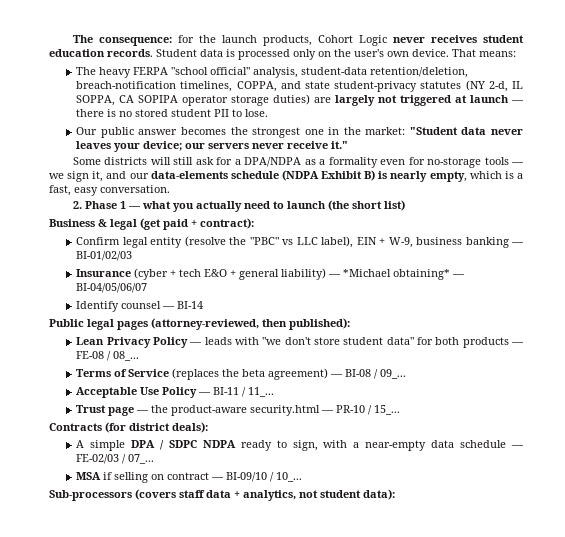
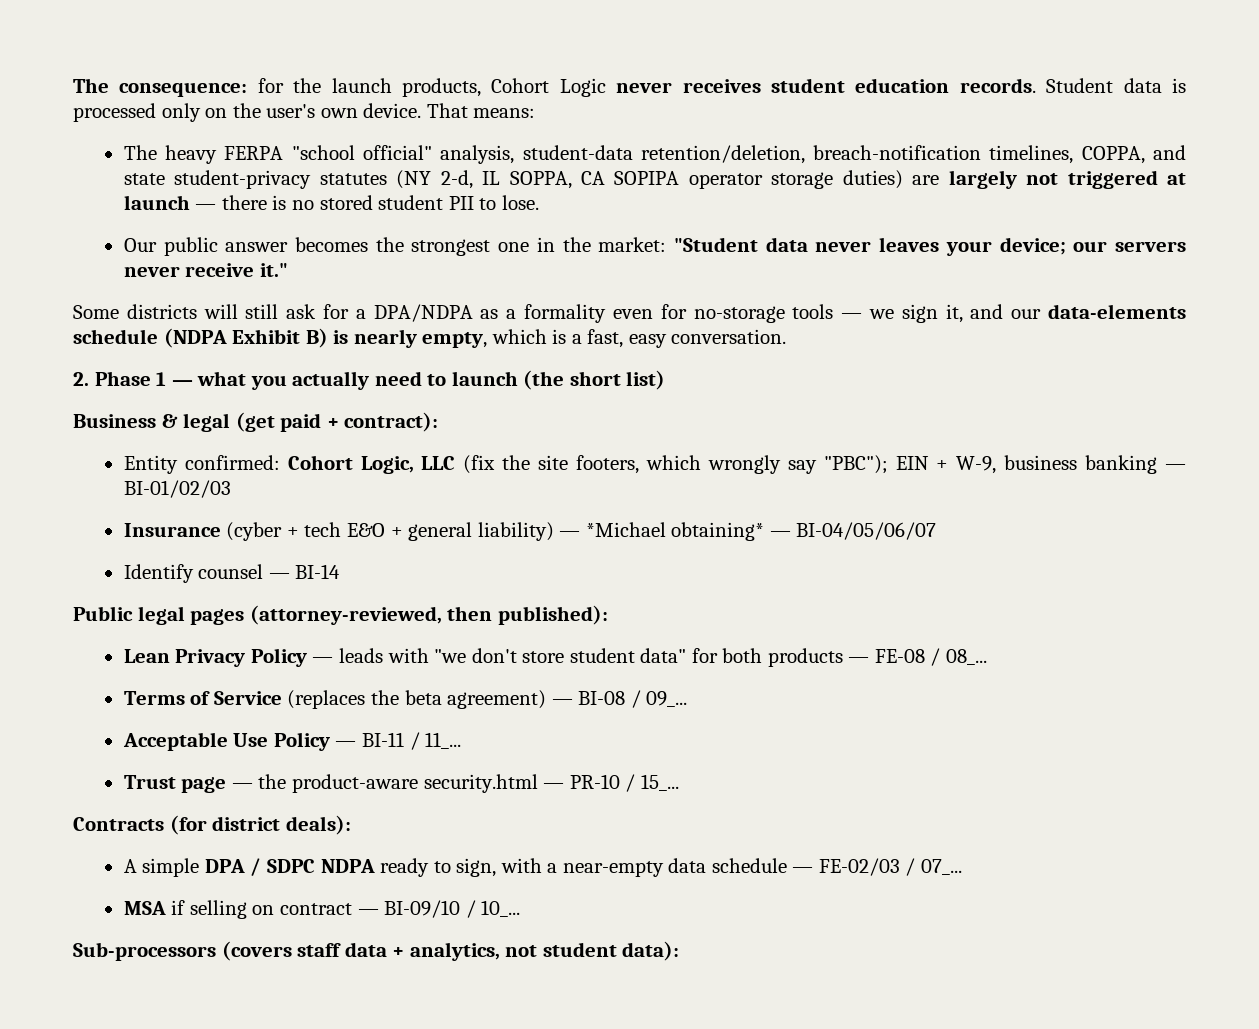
[76,236,354,248] Confirm legal entity (resolve the "PBC" vs LLC label), -> [123,455,888,474] Entity confirmed: Cohort Logic, LLC (fix the site footers, which wrongly say "PBC");

